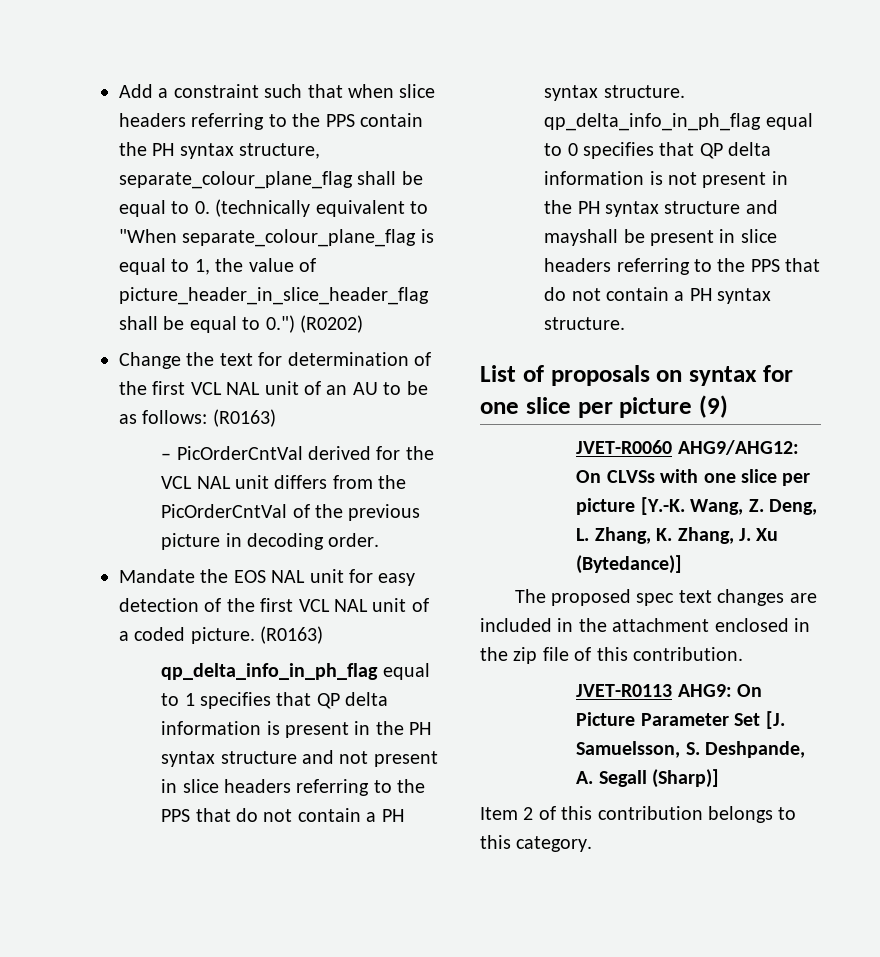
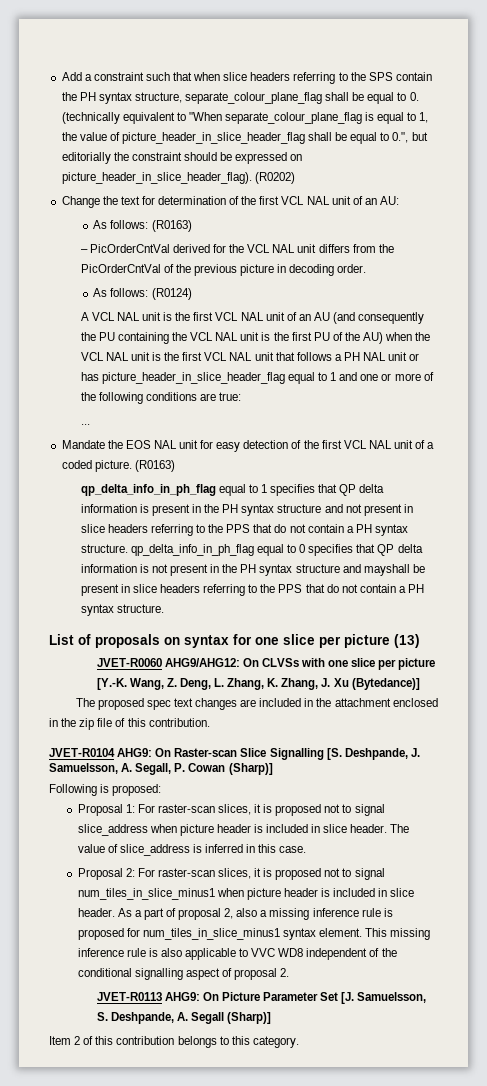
[325,114,355,127] PPS -> [368,72,393,81] SPS
[265,315,295,333] 0.") -> [392,132,428,143] [61,152,303,164] [61,172,252,184] 0.", but editorially the constraint should be expressed on picture_header_in_slice_header_flag).
[352,381,428,395] [119,414,137,424] AU to be as -> [380,196,400,205] [93,220,108,229] AU: // As
(380, 540) none -> [93,288,192,300] [80,312,425,324] [80,332,431,344] [80,352,420,361] [80,372,434,384] [80,392,242,404] [80,424,90,425] // As follows: (R0124) // A VCL NAL unit is the first VCL NAL unit of an AU (and consequently the PU containing the VCL NAL unit is the first PU of the AU) when the VCL NAL unit is the first VCL NAL unit that follows a PH NAL unit or has picture_header_in_slice_header_flag equal to 1 and one or more of the following conditions are true: // ...
[699,395,728,418] (9) -> [394,634,420,648] (13)
(743, 654) none -> [49,748,420,760] [49,763,273,775] [49,784,162,796] [77,804,385,816] [77,824,410,836] [77,844,307,856] [77,868,385,880] [77,888,415,900] [77,908,393,920] [77,928,431,940] [77,948,397,960] [77,968,290,980] // JVET-R0104 AHG9: On Raster-scan Slice Signalling [S. Deshpande, J. Samuelsson, A. Segall, P. Cowan (Sharp)] // Following is proposed: // Proposal 1: For raster-scan slices, it is proposed not to signal slice_address when picture header is included in slice header. The value of slice_address is inferred in this case. // Proposal 2: For raster-scan slices, it is proposed not to signal num_tiles_in_slice_minus1 when picture header is included in slice header. As a part of proposal 2, also a missing inference rule is proposed for num_tiles_in_slice_minus1 syntax element. This missing inference rule is also applicable to VVC WD8 independent of the conditional signalling aspect of proposal 2.

